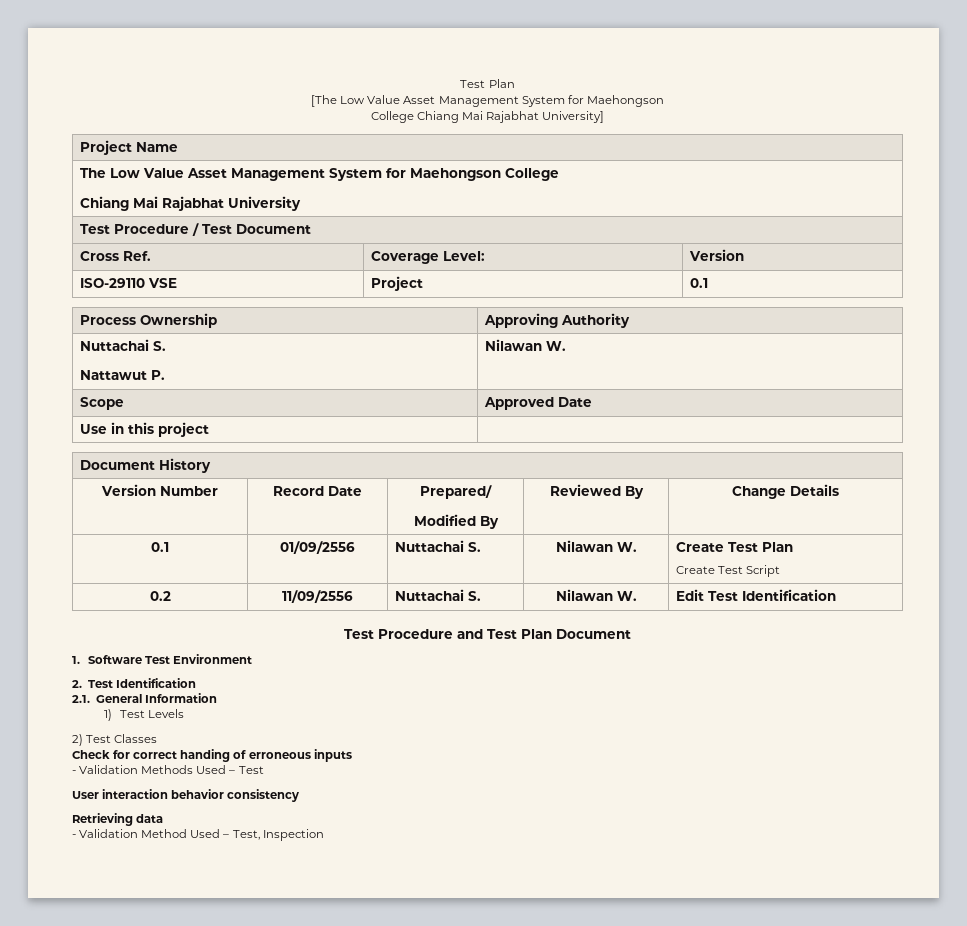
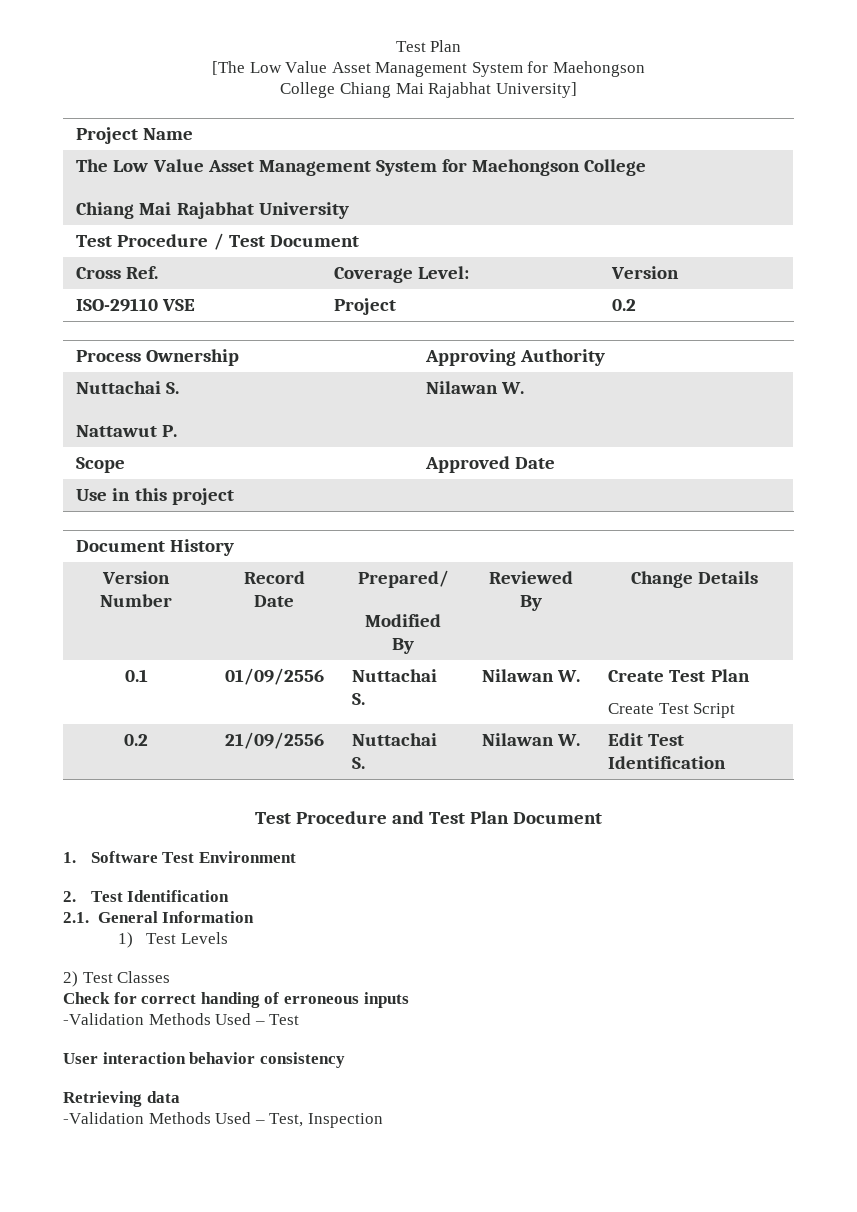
[689,278,708,288] 0.1 -> [612,299,637,311] 0.2
[282,590,353,603] 11/09/2556 -> [224,732,324,749] 21/09/2556
[72,765,139,774] - Validation -> [63,1013,144,1025] -Validation
[72,829,188,838] - Validation Method -> [63,1112,211,1124] -Validation Methods

